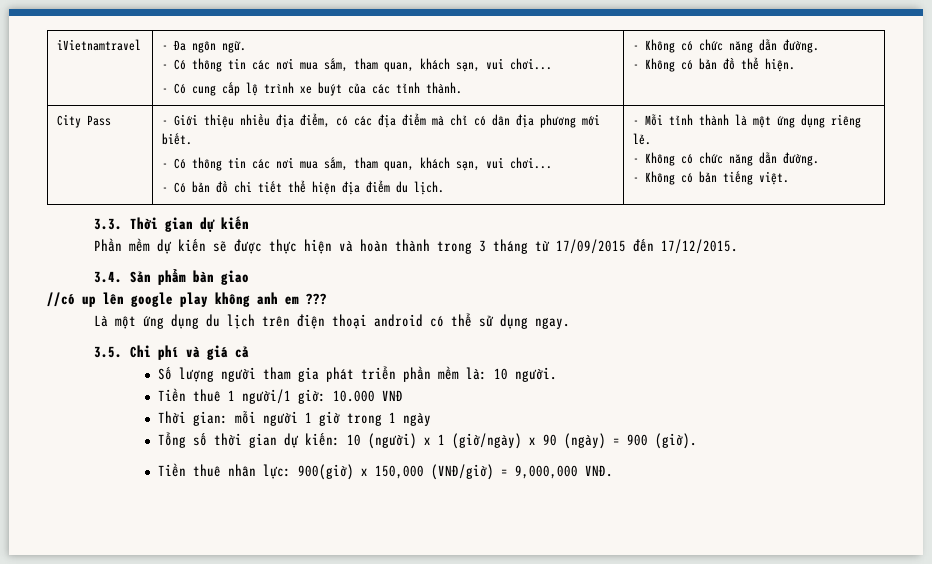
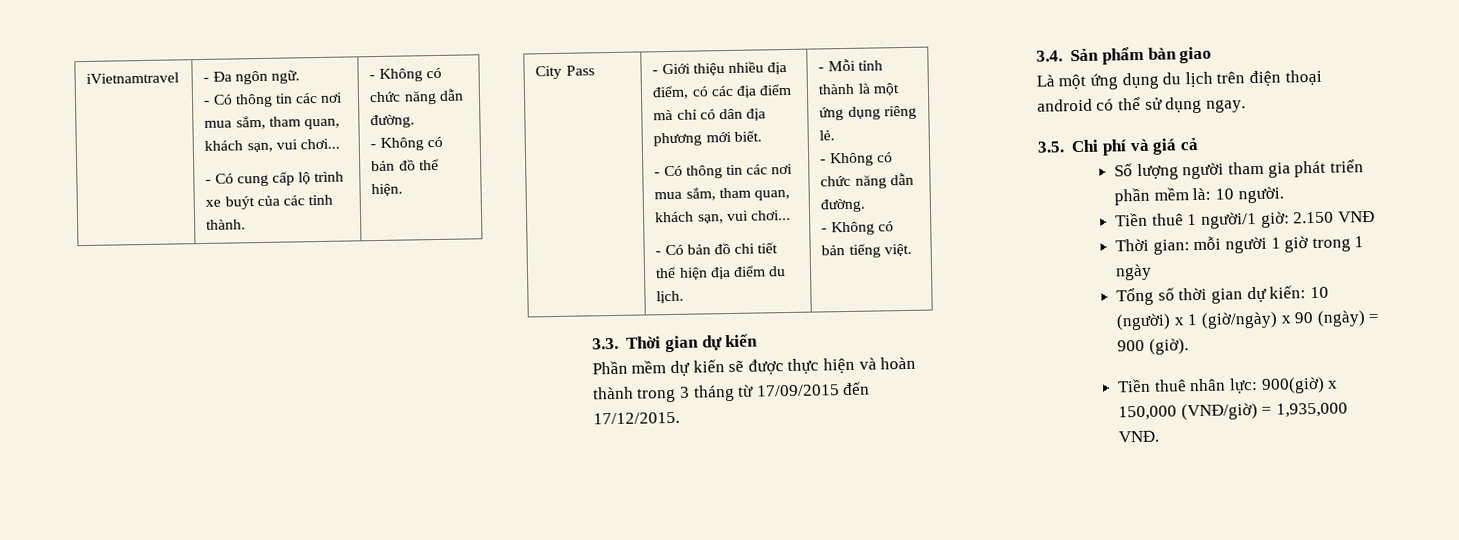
[47,292,327,307] // //có up lên google play không anh em ??? -> (1213, 55) none
[332,390,375,402] 10.000 -> [1293,211,1335,224] 2.150
[514,465,578,479] 9,000,000 -> [1275,402,1348,418] 1,935,000

